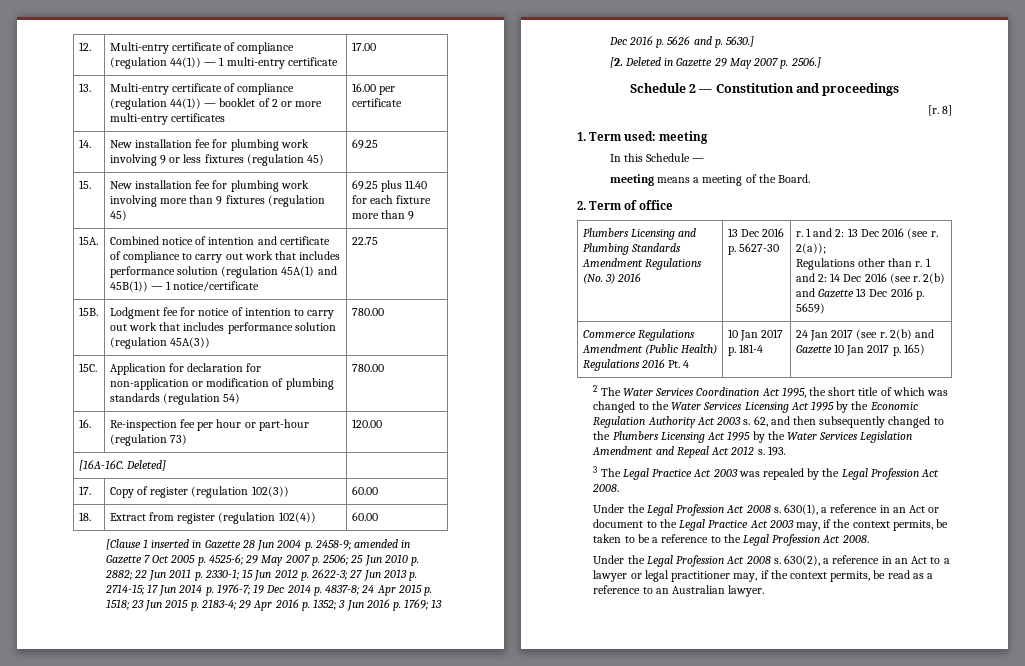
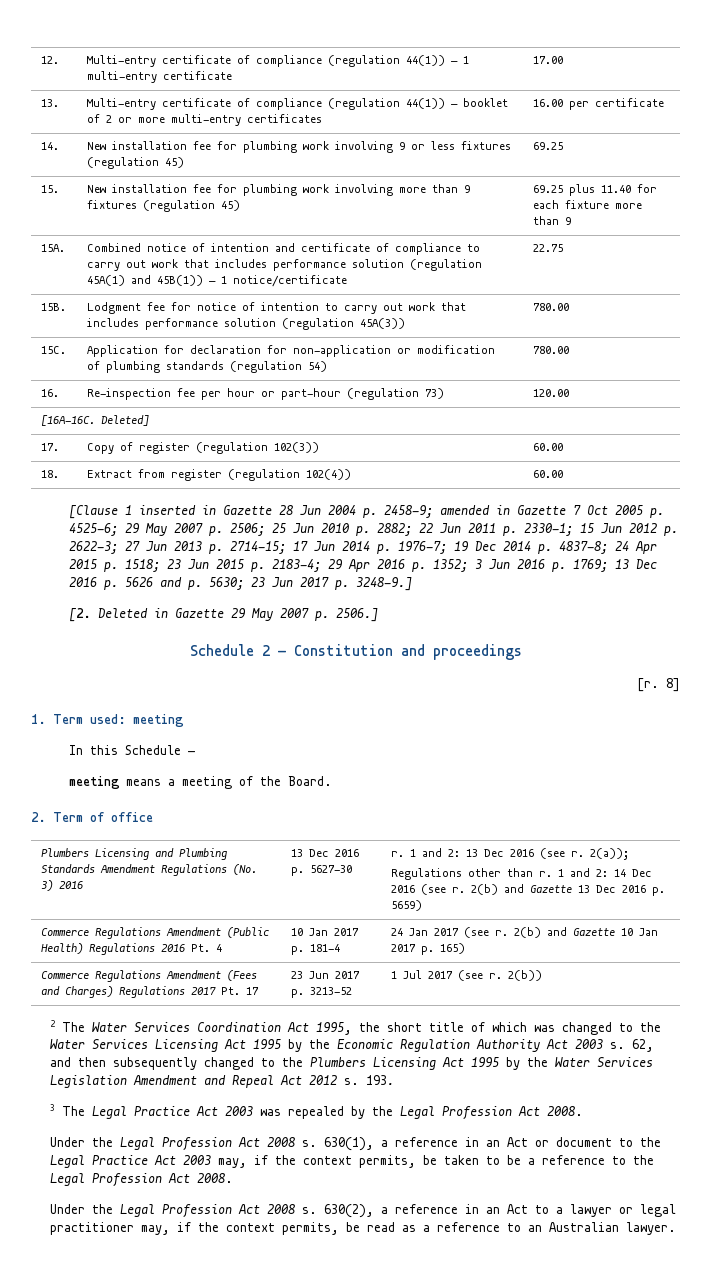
[726,36,755,47] 5630.] -> [208,577,412,591] 5630; 23 Jun 2017 p. 3248-9.]
(925, 349) none -> [41,970,258,982] [41,986,260,998] [291,971,361,979] [291,987,353,998] [391,970,543,981] // Commerce Regulations Amendment (Fees and Charges) Regulations 2017 Pt. 17 | 23 Jun 2017 p. 3213-52 | 1 Jul 2017 (see r. 2(b))

